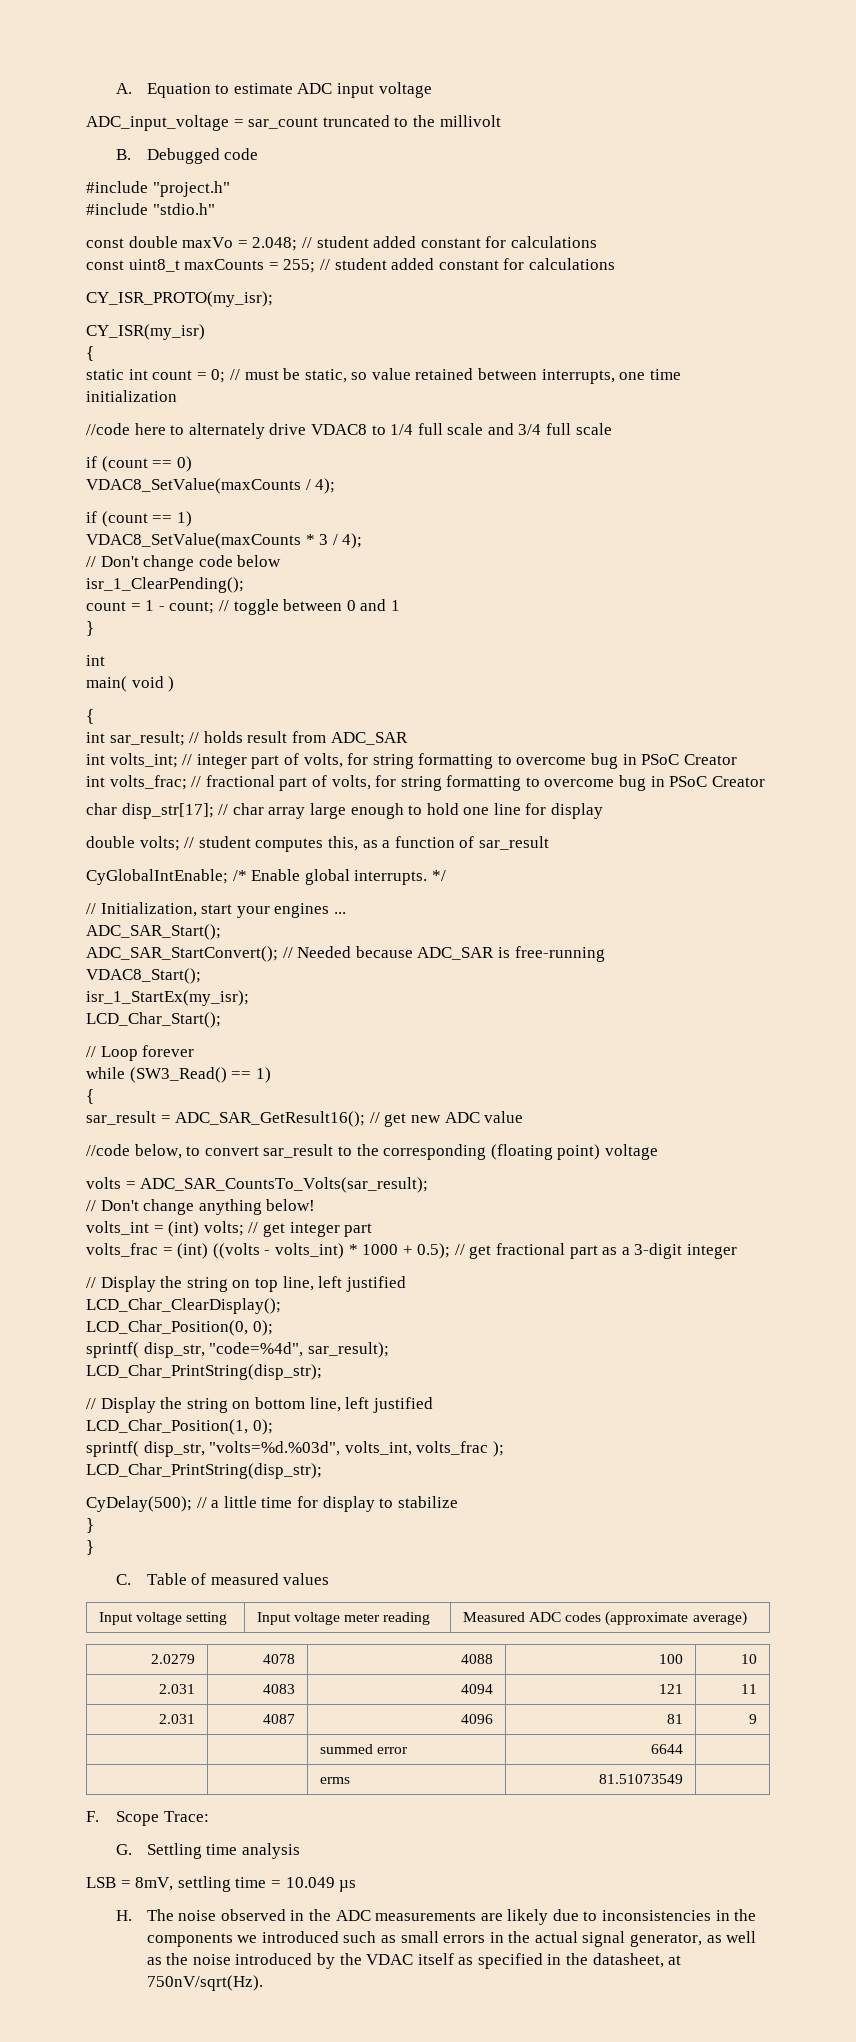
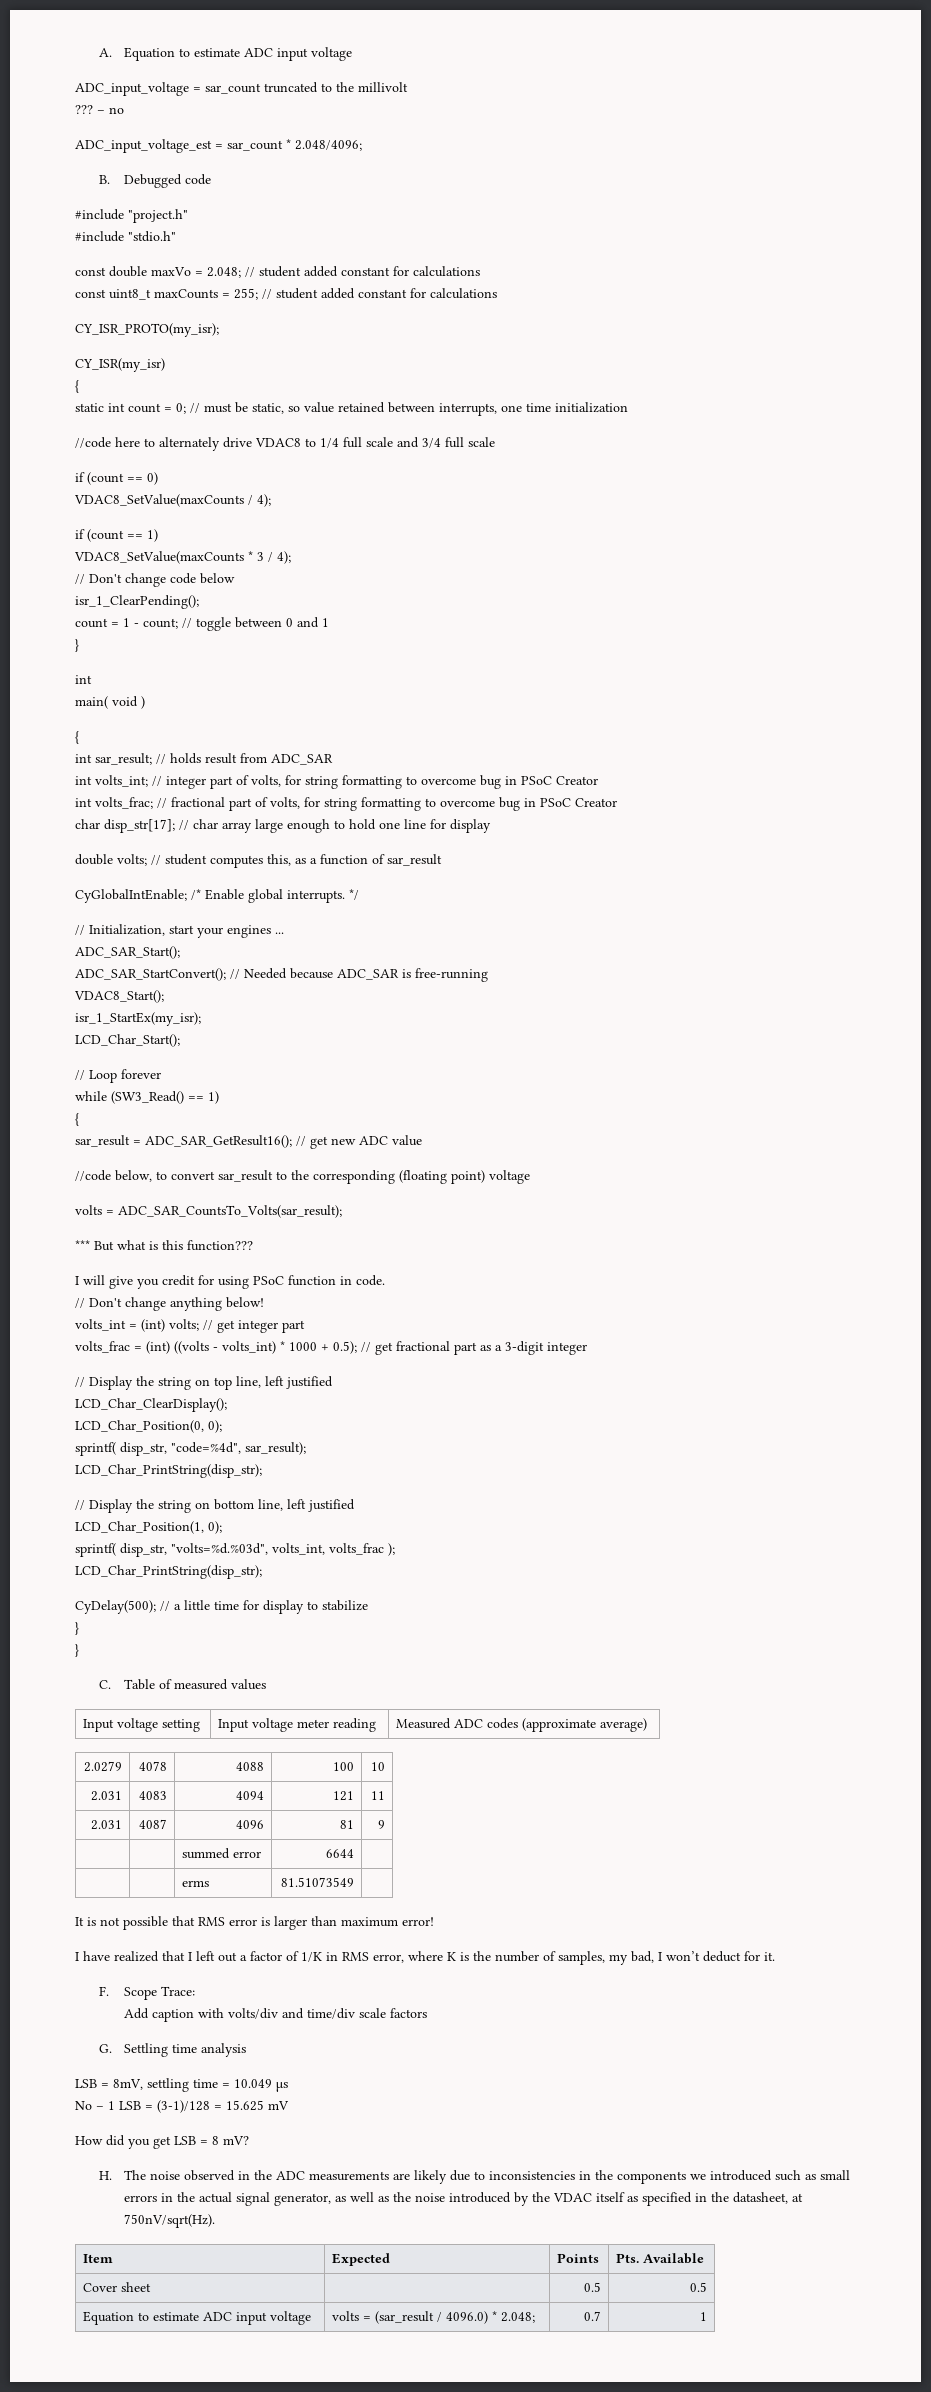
(501, 121) none -> [75,105,124,114] [75,139,362,153] // ??? – no // ADC_input_voltage_est = sar_count * 2.048/4096;
(429, 1185) none -> [75,1240,253,1251] [75,1275,385,1289] // *** But what is this function??? // I will give you credit for using PSoC function in code.
[86,1811,209,1826] F. Scope Trace: -> [75,1916,434,1930] [75,1951,775,1965] [99,1986,195,2000] [123,2008,427,2022] It is not possible that RMS error is larger than maximum error! // I have realized that I left out a factor of 1/K in RMS error, where K is the number of samples, my bad, I won’t deduct for it. // F. Scope Trace: // Add caption with volts/div and time/div scale factors
(357, 1886) none -> [75,2100,289,2113] [75,2135,249,2149] // No – 1 LSB = (3-1)/128 = 15.625 mV // How did you get LSB = 8 mV?
(263, 1983) none -> [82,2254,113,2263] [331,2253,390,2266] [556,2253,599,2263] [615,2253,704,2264] [82,2282,151,2292] [584,2282,602,2292] [690,2282,708,2292] [82,2311,311,2325] [331,2311,535,2324] [584,2311,602,2321] [700,2312,708,2321] // Item | Expected | Points | Pts. Available // Cover sheet | | 0.5 | 0.5 // Equation to estimate ADC input voltage | volts = (sar_result / 4096.0) * 2.048; | 0.7 | 1

